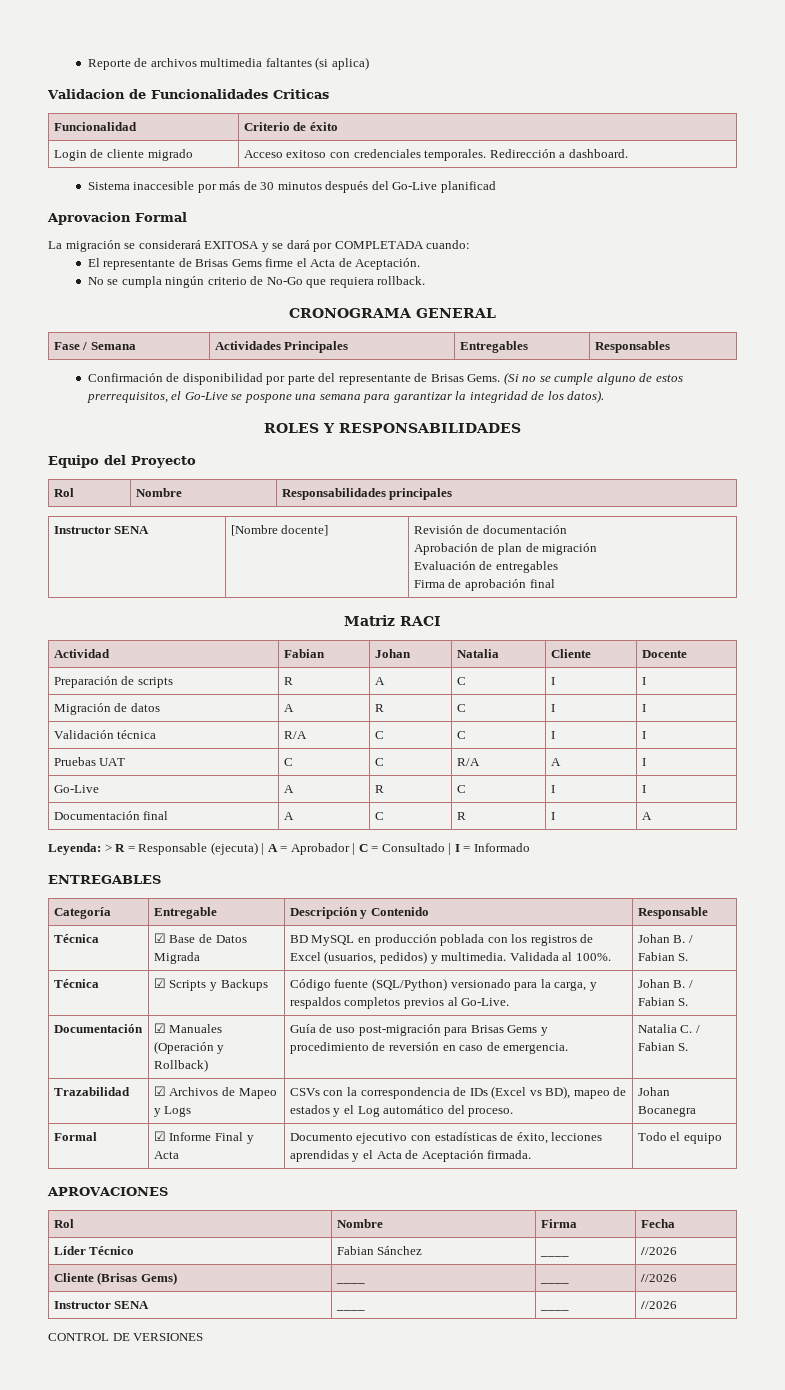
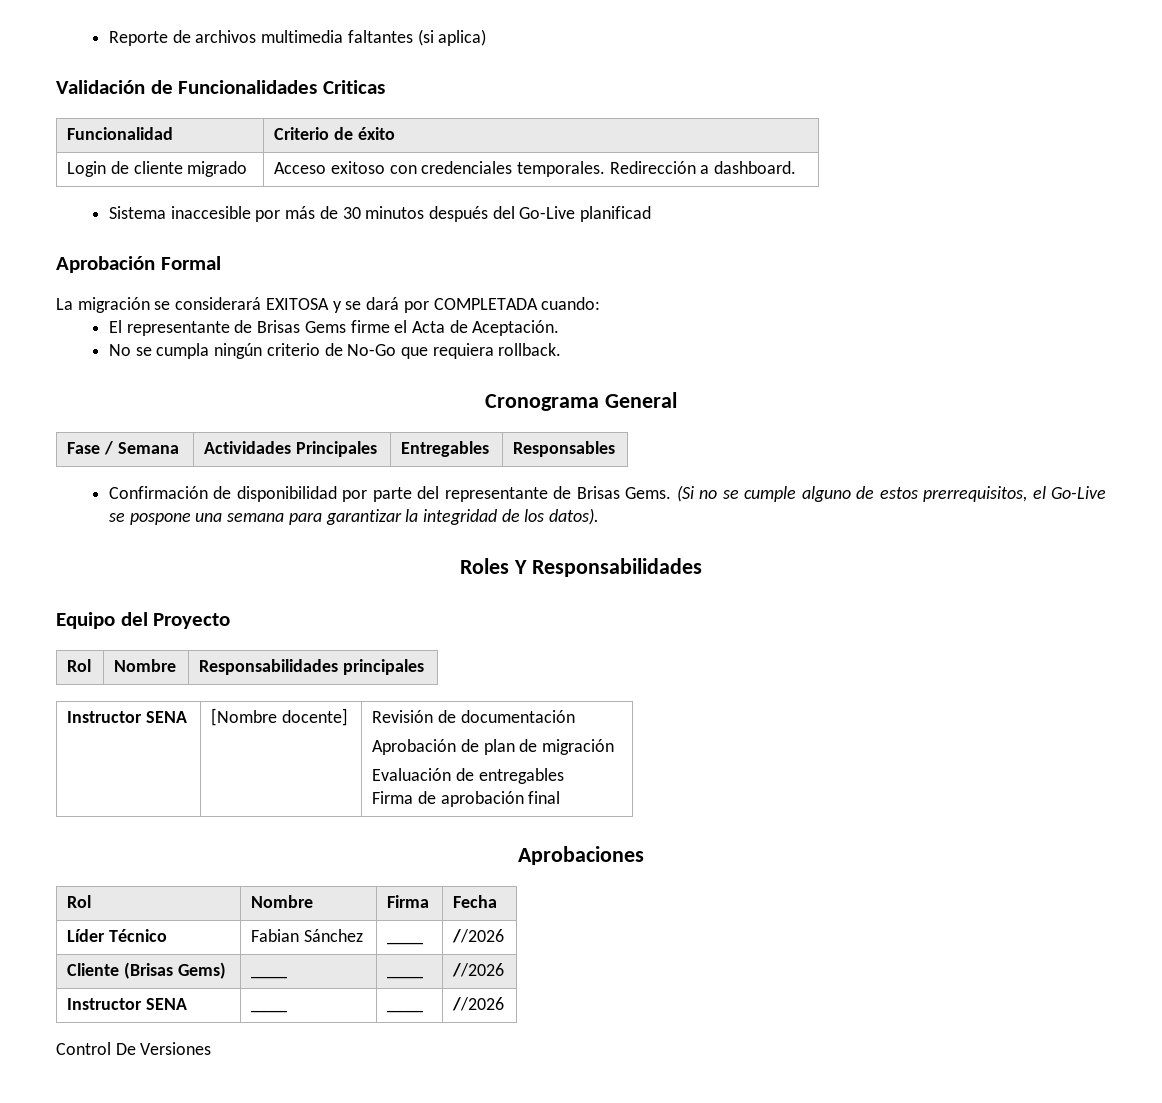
[47,89,125,99] Validacion -> [56,80,145,94] Validación
[47,212,131,225] Aprovacion -> [56,256,155,273] Aprobación
[289,308,496,318] CRONOGRAMA GENERAL -> [485,392,677,411] Cronograma General
[264,423,521,433] ROLES Y RESPONSABILIDADES -> [460,558,702,577] Roles Y Responsabilidades
[344,615,441,626] [53,649,110,658] [283,649,325,658] [374,649,411,658] [456,649,499,658] [550,649,591,658] [641,650,687,658] [53,676,173,688] [283,677,293,685] [374,677,385,685] [456,677,466,685] [550,677,555,685] [641,677,646,685] [53,703,160,715] [283,704,294,712] [374,704,384,712] [456,704,466,712] [550,704,555,712] [641,704,646,712] [53,730,157,739] [283,731,307,739] [374,731,384,739] [456,731,466,739] [550,731,555,739] [641,731,646,739] [53,757,126,766] [283,758,293,766] [374,758,384,766] [456,758,480,766] [550,758,561,766] [641,758,646,766] [53,785,99,793] [283,785,294,793] [374,785,384,793] [456,785,466,793] [550,785,555,793] [641,785,646,793] [53,811,169,820] [283,812,294,820] [374,812,384,820] [456,812,466,820] [550,812,555,820] [641,812,652,820] [48,842,530,855] [48,875,161,884] [53,907,111,919] [153,907,217,919] [289,907,429,919] [637,907,708,919] [53,934,99,943] [153,933,247,943] [153,952,200,964] [289,934,594,946] [289,951,611,964] [637,934,693,943] [637,952,689,961] [53,979,99,988] [153,978,268,991] [289,978,597,991] [289,997,510,1009] [637,979,693,988] [637,997,689,1006] [53,1024,143,1033] [153,1023,223,1033] [153,1041,225,1054] [153,1059,208,1072] [289,1024,548,1036] [289,1042,569,1054] [637,1024,700,1033] [637,1042,689,1051] [53,1087,130,1096] [153,1086,277,1099] [153,1106,192,1117] [289,1086,627,1099] [289,1105,514,1117] [637,1087,670,1096] [637,1106,696,1117] [53,1132,97,1141] [153,1131,254,1144] [153,1151,179,1159] [289,1132,603,1144] [289,1150,532,1162] [637,1132,722,1144] [47,1187,168,1196] Matriz RACI // Actividad | Fabian | Johan | Natalia | Cliente | Docente // Preparación de scripts | R | A | C | I | I // Migración de datos | A | R | C | I | I // Validación técnica | R/A | C | C | I | I // Pruebas UAT | C | C | R/A | A | I // Go-Live | A | R | C | I | I // Documentación final | A | C | R | I | A // Leyenda: > R = Responsable (ejecuta) | A = Aprobador | C = Consultado | I = Informado // ENTREGABLES // Categoría | Entregable | Descripción y Contenido | Responsable // Técnica | ☑ Base de Datos Migrada | BD MySQL en producción poblada con los registros de Excel (usuarios, pedidos) y multimedia. Validada al 100%. | Johan B. / Fabian S. // Técnica | ☑ Scripts y Backups | Código fuente (SQL/Python) versionado para la carga, y respaldos completos previos al Go-Live. | Johan B. / Fabian S. // Documentación | ☑ Manuales (Operación y Rollback) | Guía de uso post-migración para Brisas Gems y procedimiento de reversión en caso de emergencia. | Natalia C. / Fabian S. // Trazabilidad | ☑ Archivos de Mapeo y Logs | CSVs con la correspondencia de IDs (Excel vs BD), mapeo de estados y el Log automático del proceso. | Johan Bocanegra // Formal | ☑ Informe Final y Acta | Documento ejecutivo con estadísticas de éxito, lecciones aprendidas y el Acta de Aceptación firmada. | Todo el equipo // APROVACIONES -> [518,846,644,865] Aprobaciones
[48,1333,204,1341] CONTROL DE VERSIONES -> [56,1042,212,1055] Control De Versiones

